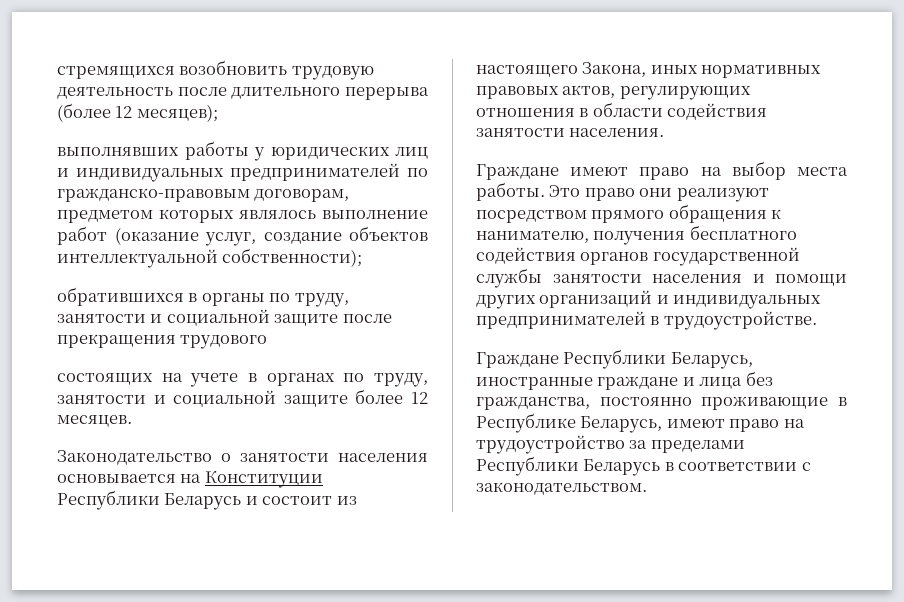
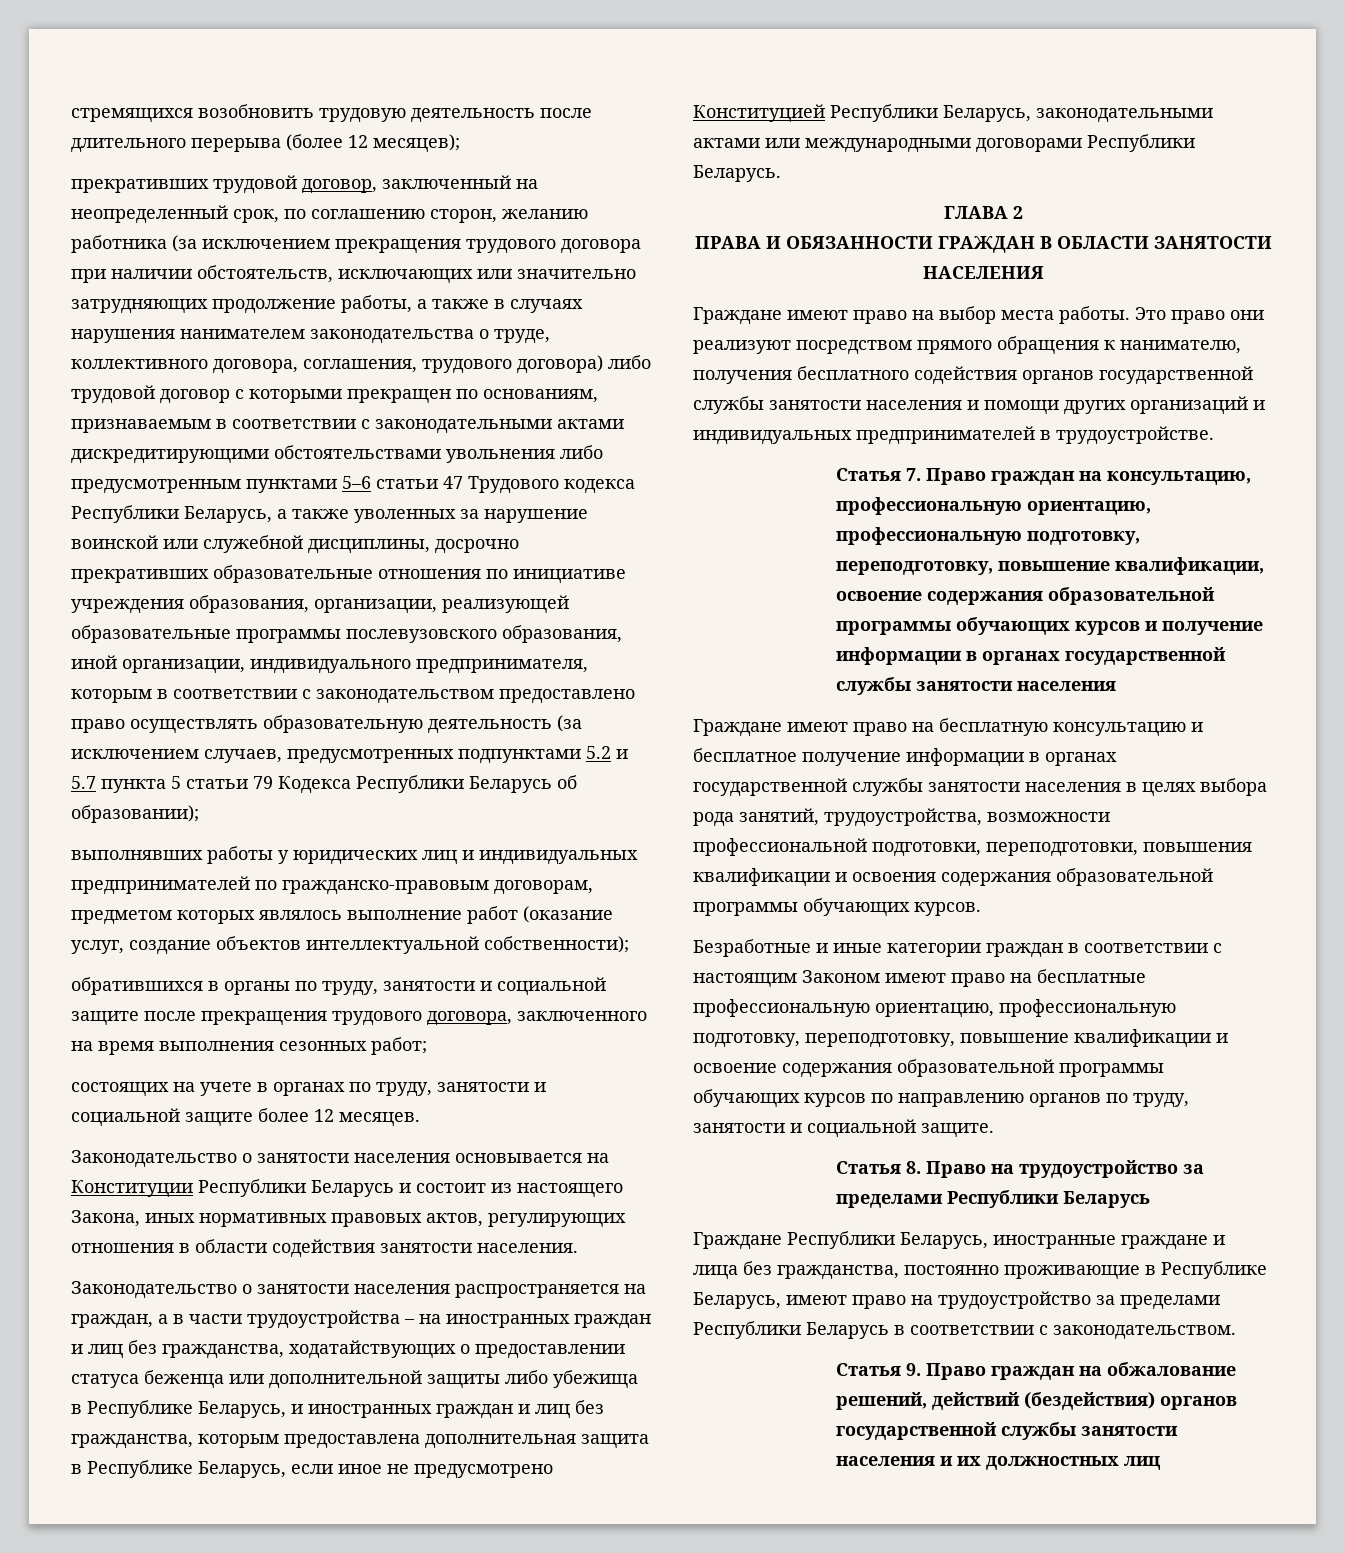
(218, 113) none -> [71,175,538,194] [71,205,588,224] [71,235,641,254] [71,265,636,284] [71,295,583,314] [71,329,550,344] [71,355,651,374] [71,385,598,404] [71,419,624,434] [71,445,603,464] [71,476,635,494] [71,505,588,523] [71,535,519,554] [71,565,626,584] [71,595,569,614] [71,625,622,643] [71,655,588,674] [71,689,635,704] [71,715,582,734] [71,746,628,764] [71,775,577,794] [71,805,199,823] // прекративших трудовой договор, заключенный на неопределенный срок, по соглашению сторон, желанию работника (за исключением прекращения трудового договора при наличии обстоятельств, исключающих или значительно затрудняющих продолжение работы, а также в случаях нарушения нанимателем законодательства о труде, коллективного договора, соглашения, трудового договора) либо трудовой договор с которыми прекращен по основаниям, признаваемым в соответствии с законодательными актами дискредитирующими обстоятельствами увольнения либо предусмотренным пунктами 5–6 статьи 47 Трудового кодекса Республики Беларусь, а также уволенных за нарушение воинской или служебной дисциплины, досрочно прекративших образовательные отношения по инициативе учреждения образования, организации, реализующей образовательные программы послевузовского образования, иной организации, индивидуального предпринимателя, которым в соответствии с законодательством предоставлено право осуществлять образовательную деятельность (за исключением случаев, предусмотренных подпунктами 5.2 и 5.7 пункта 5 статьи 79 Кодекса Республики Беларусь об образовании);
(268, 342) none -> [427,1011,647,1026] [71,1037,427,1055] договора, заключенного на время выполнения сезонных работ;
(665, 132) none -> [71,1281,646,1299] [71,1310,651,1329] [71,1340,625,1359] [71,1370,638,1389] [71,1400,604,1419] [71,1434,649,1449] [71,1460,553,1479] [693,104,1213,123] [693,134,1195,153] [693,165,781,182] [944,206,1023,219] [695,236,1272,253] [923,266,1044,279] // Законодательство о занятости населения распространяется на граждан, а в части трудоустройства – на иностранных граждан и лиц без гражданства, ходатайствующих о предоставлении статуса беженца или дополнительной защиты либо убежища в Республике Беларусь, и иностранных граждан и лиц без гражданства, которым предоставлена дополнительная защита в Республике Беларусь, если иное не предусмотрено Конституцией Республики Беларусь, законодательными актами или международными договорами Республики Беларусь. // ГЛАВА 2 // ПРАВА И ОБЯЗАННОСТИ ГРАЖДАН В ОБЛАСТИ ЗАНЯТОСТИ НАСЕЛЕНИЯ
(817, 320) none -> [835,468,1251,485] [835,497,1151,515] [835,527,1140,545] [835,557,1264,575] [835,587,1215,605] [835,617,1263,635] [835,647,1226,665] [835,677,1116,695] [693,718,1203,737] [693,748,1117,767] [693,778,1267,797] [693,808,1110,827] [693,838,1252,857] [693,868,1213,887] [693,898,981,917] [693,939,1222,958] [693,969,1146,988] [693,999,1176,1018] [693,1029,1228,1048] [693,1059,1164,1078] [693,1089,1189,1108] [693,1119,994,1138] [835,1160,1204,1178] [835,1190,1150,1208] // Статья 7. Право граждан на консультацию, профессиональную ориентацию, профессиональную подготовку, переподготовку, повышение квалификации, освоение содержания образовательной программы обучающих курсов и получение информации в органах государственной службы занятости населения // Граждане имеют право на бесплатную консультацию и бесплатное получение информации в органах государственной службы занятости населения в целях выбора рода занятий, трудоустройства, возможности профессиональной подготовки, переподготовки, повышения квалификации и освоения содержания образовательной программы обучающих курсов. // Безработные и иные категории граждан в соответствии с настоящим Законом имеют право на бесплатные профессиональную ориентацию, профессиональную подготовку, переподготовку, повышение квалификации и освоение содержания образовательной программы обучающих курсов по направлению органов по труду, занятости и социальной защите. // Статья 8. Право на трудоустройство за пределами Республики Беларусь
(647, 488) none -> [835,1362,1236,1380] [835,1392,1237,1410] [835,1422,1178,1440] [835,1456,1160,1470] // Статья 9. Право граждан на обжалование решений, действий (бездействия) органов государственной службы занятости населения и их должностных лиц

